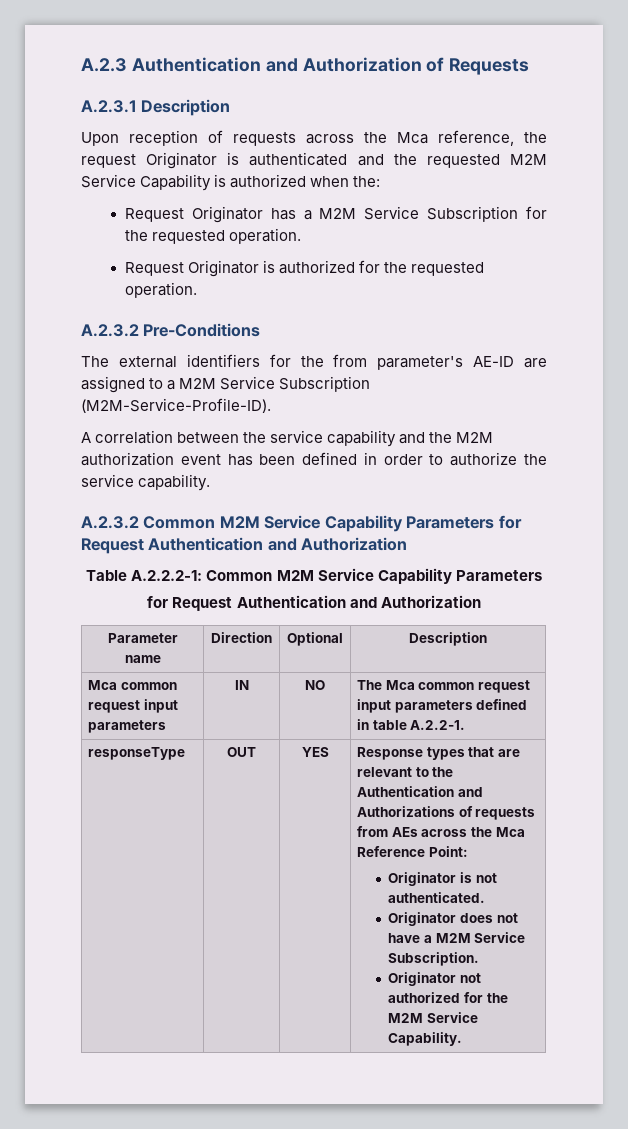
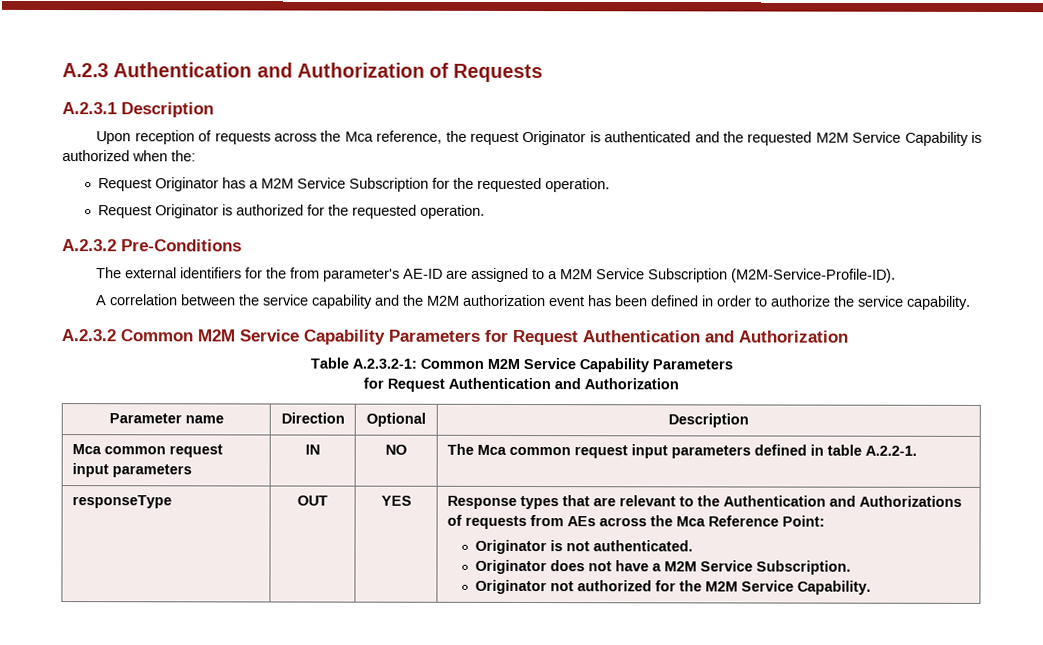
[131,570,203,581] A.2.2.2-1: -> [351,358,417,369] A.2.3.2-1:

